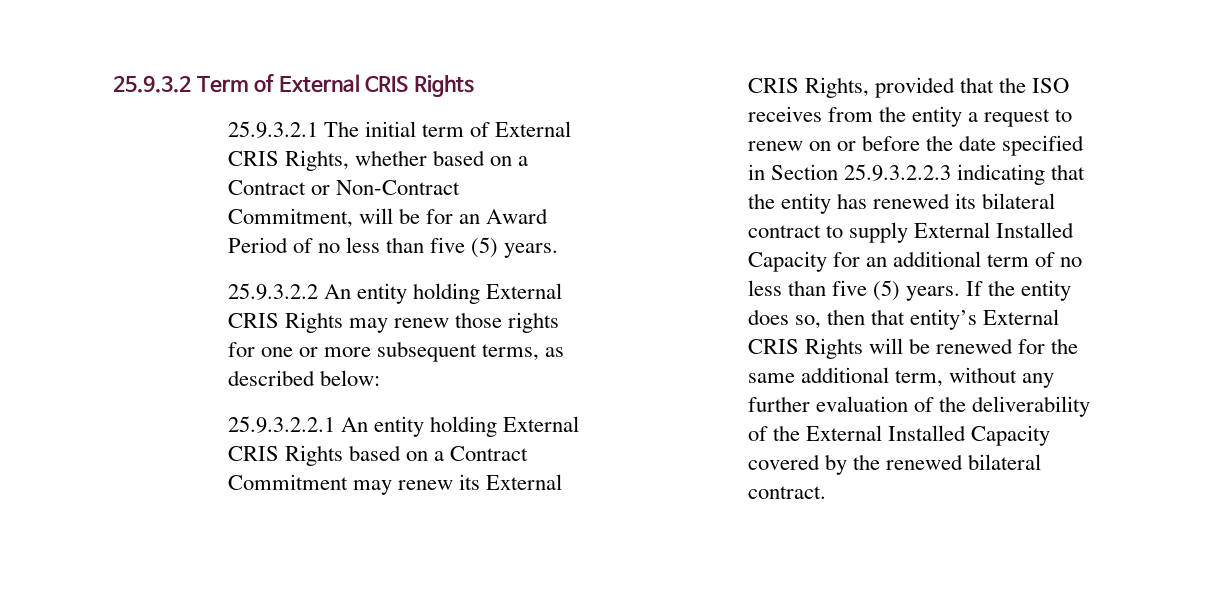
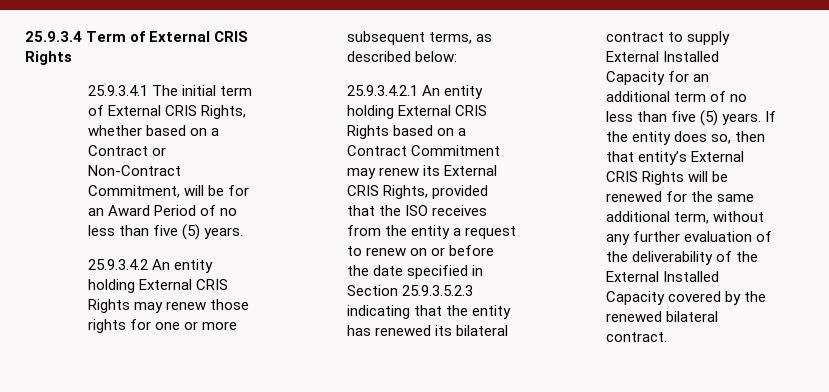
[113,75,191,93] 25.9.3.2 -> [25,31,82,42] 25.9.3.4
[227,121,318,138] 25.9.3.2.1 -> [88,85,149,96] 25.9.3.4.1
[227,283,318,300] 25.9.3.2.2 -> [88,259,149,270] 25.9.3.4.2
[227,416,335,433] 25.9.3.2.2.1 -> [347,85,419,96] 25.9.3.4.2.1
[844,164,952,181] 25.9.3.2.2.3 -> [402,285,474,296] 25.9.3.5.2.3

